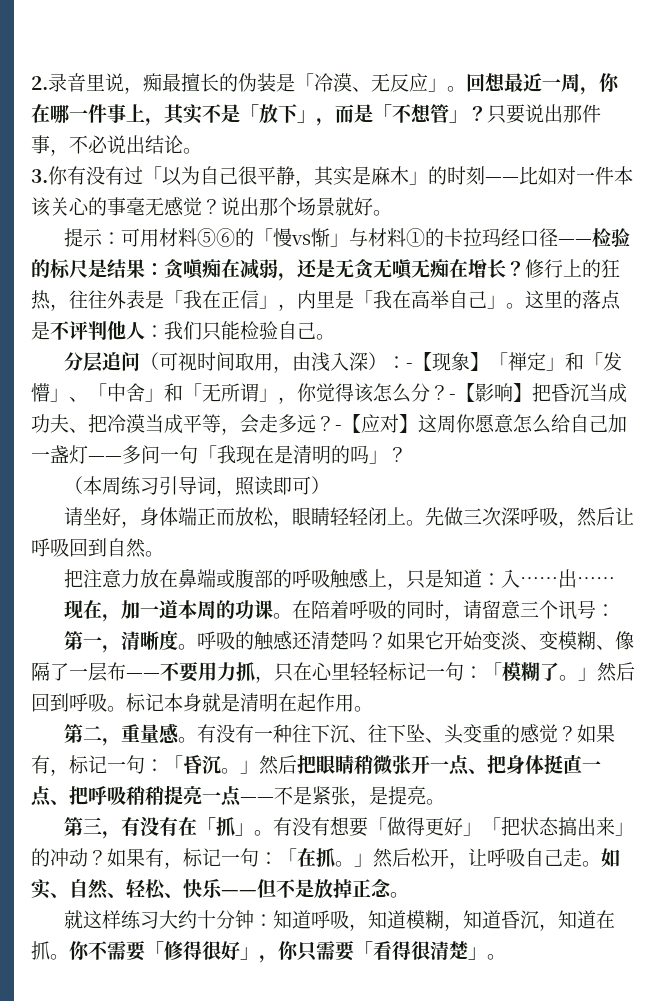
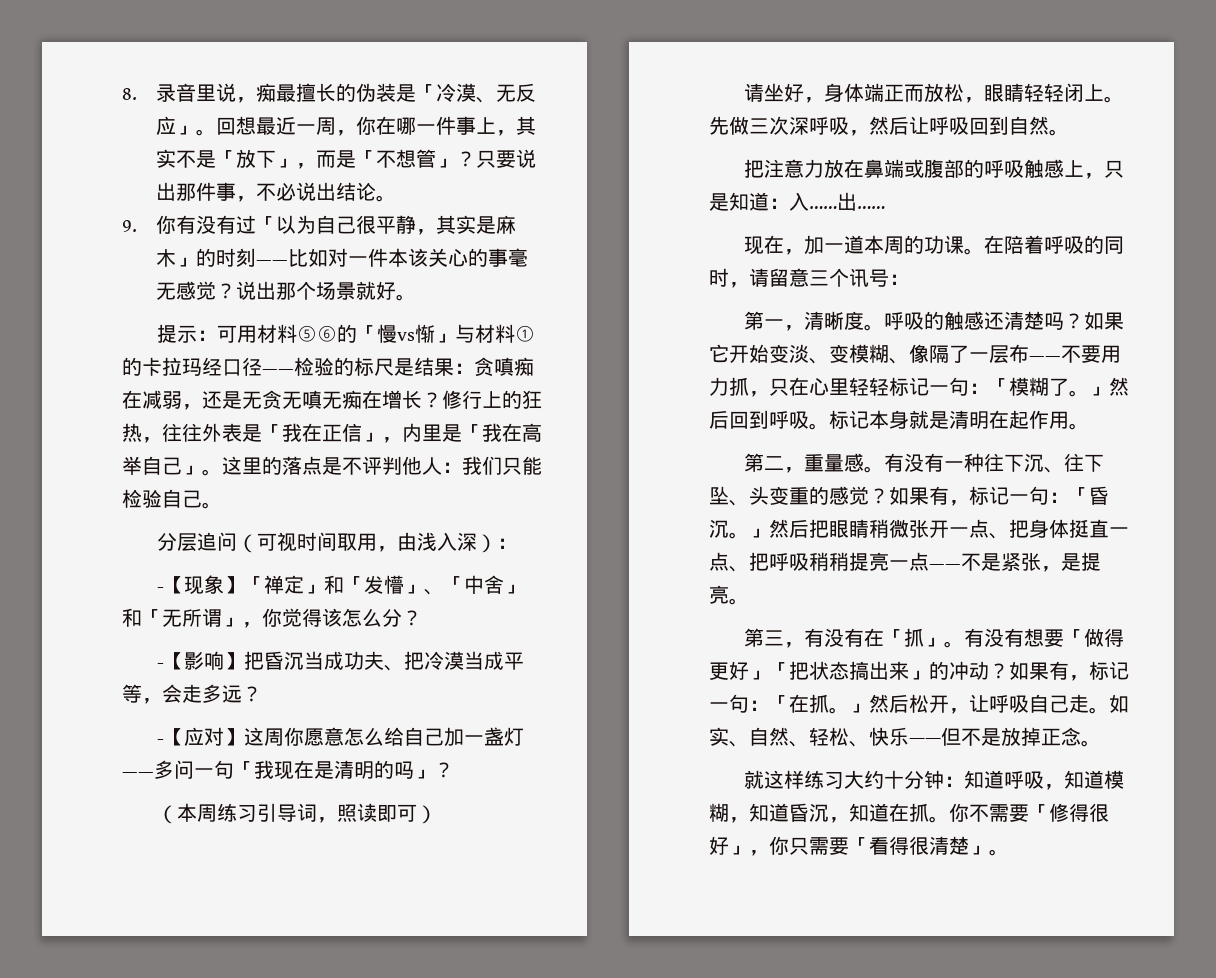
[31,76,48,90] 2. -> [122,88,137,100] 8.
[31,169,48,183] 3. -> [122,220,137,232] 9.
(407, 362) none -> (517, 543) //
(449, 392) none -> (422, 618) //
(335, 423) none -> (262, 694) //

